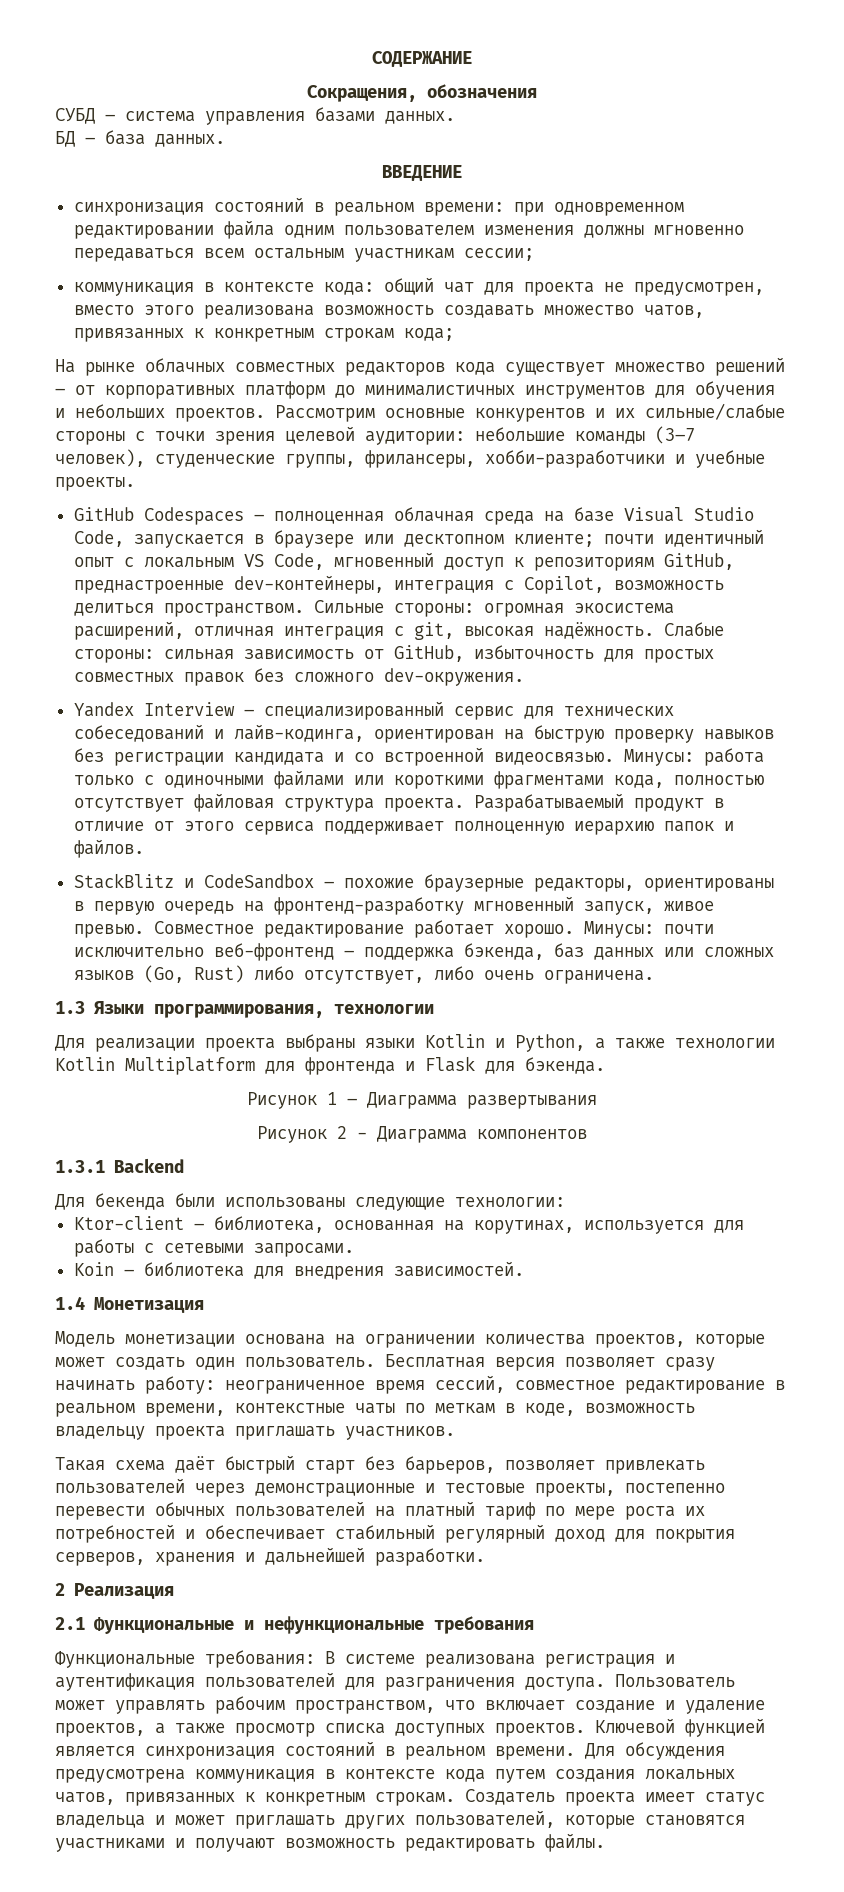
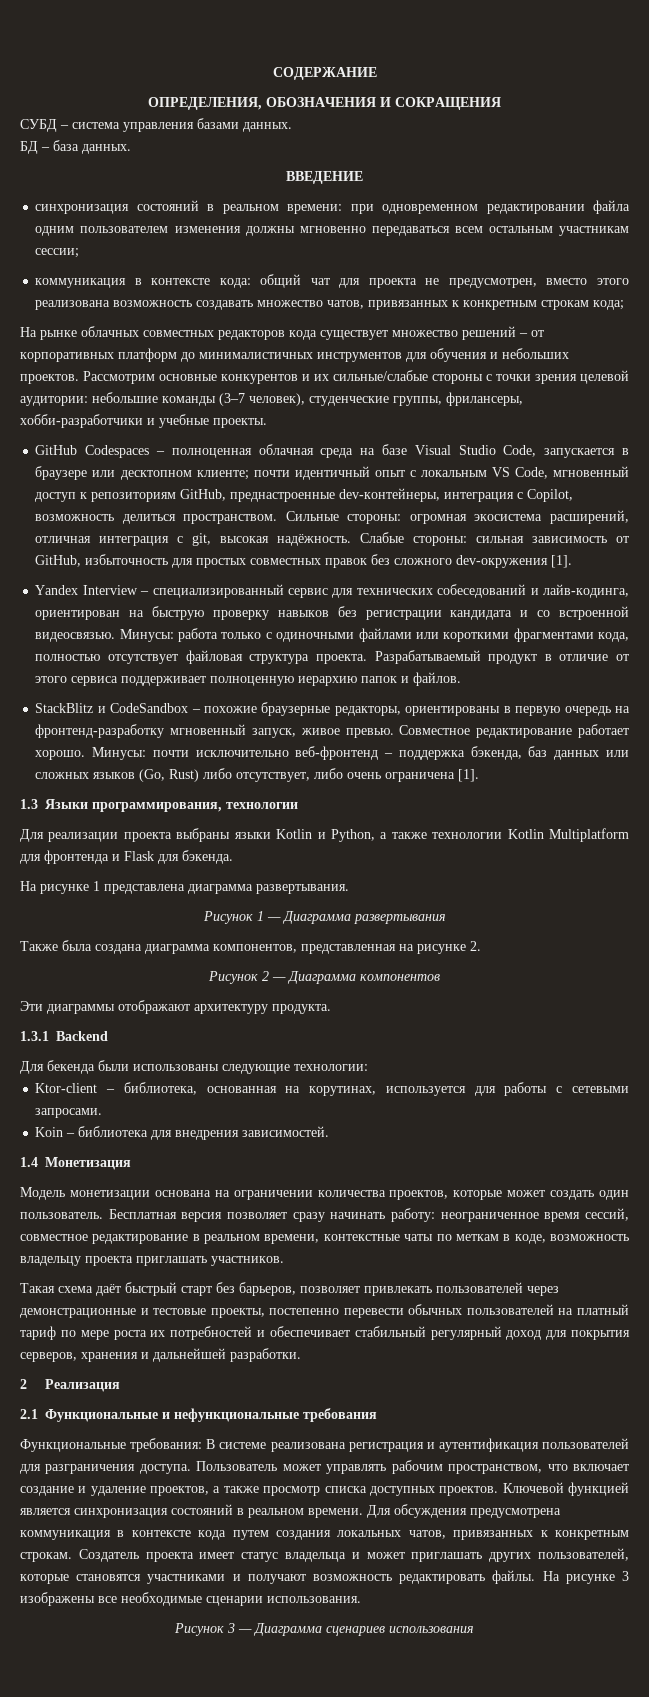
[307,84,537,102] Сокращения, обозначения -> [148,97,501,110] ОПРЕДЕЛЕНИЯ, ОБОЗНАЧЕНИЯ И СОКРАЩЕНИЯ
[383,668,524,686] dev-окружения. -> [456,555,573,568] dev-окружения [1].
[543,970,654,984] ограничена. -> [385,769,480,782] ограничена [1].
(605, 1065) none -> [20,881,349,894] // На рисунке 1 представлена диаграмма развертывания.
[347,1098,357,1105] – -> [266,917,281,921] —
(597, 1102) none -> [20,940,481,954] // Также была создана диаграмма компонентов, представленная на рисунке 2.
[357,1132,367,1139] - -> [272,977,286,981] —
(587, 1134) none -> [20,1000,331,1014] // Эти диаграммы отображают архитектуру продукта.
(605, 1842) none -> [542,1571,629,1584] [20,1592,361,1606] [174,1623,474,1636] На рисунке 3 изображены все необходимые сценарии использования. // Рисунок 3 — Диаграмма сценариев использования

